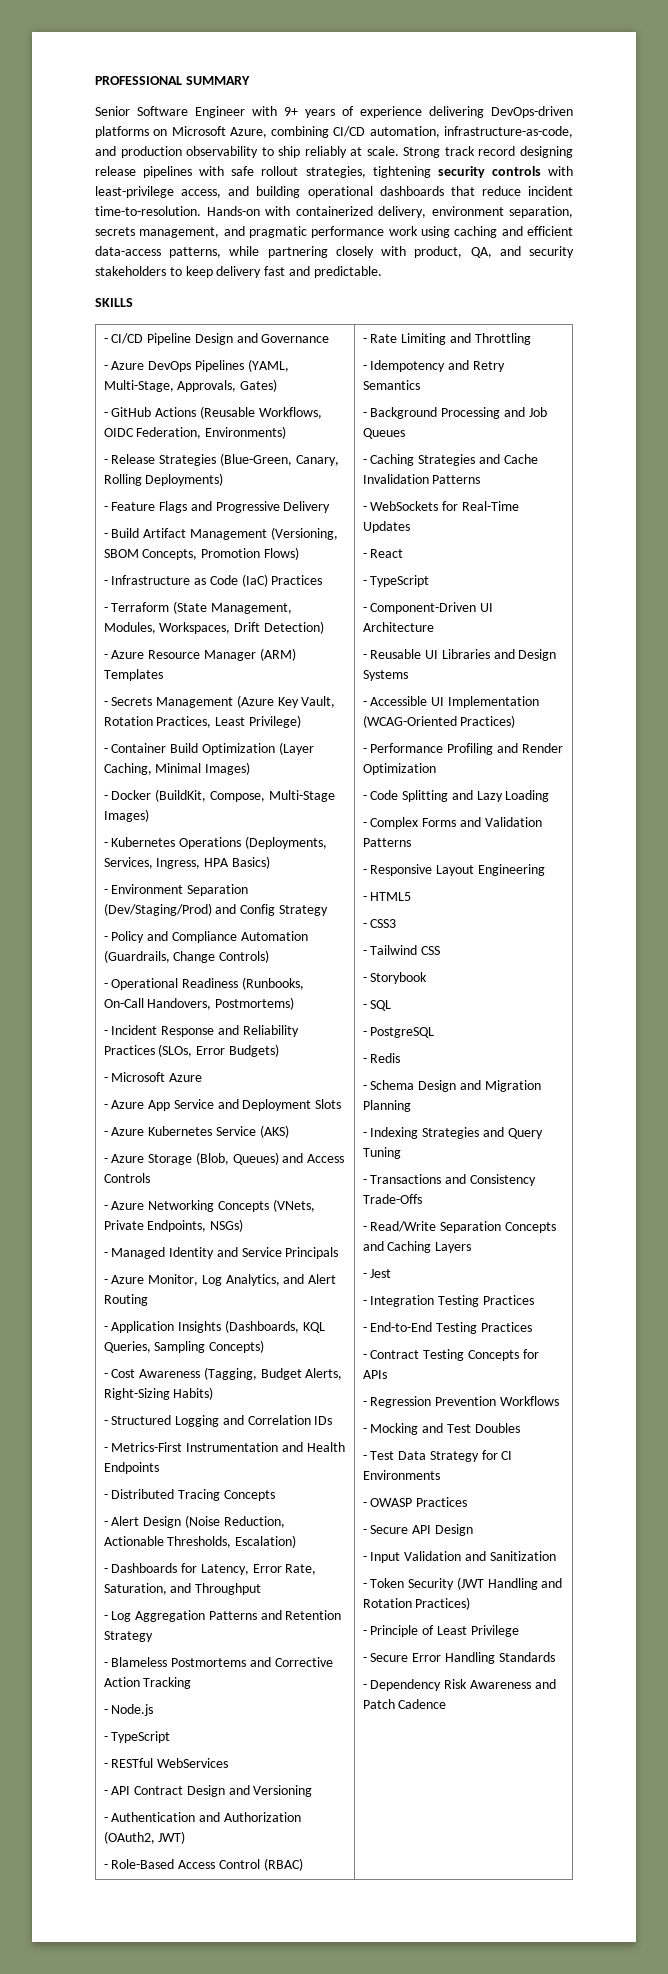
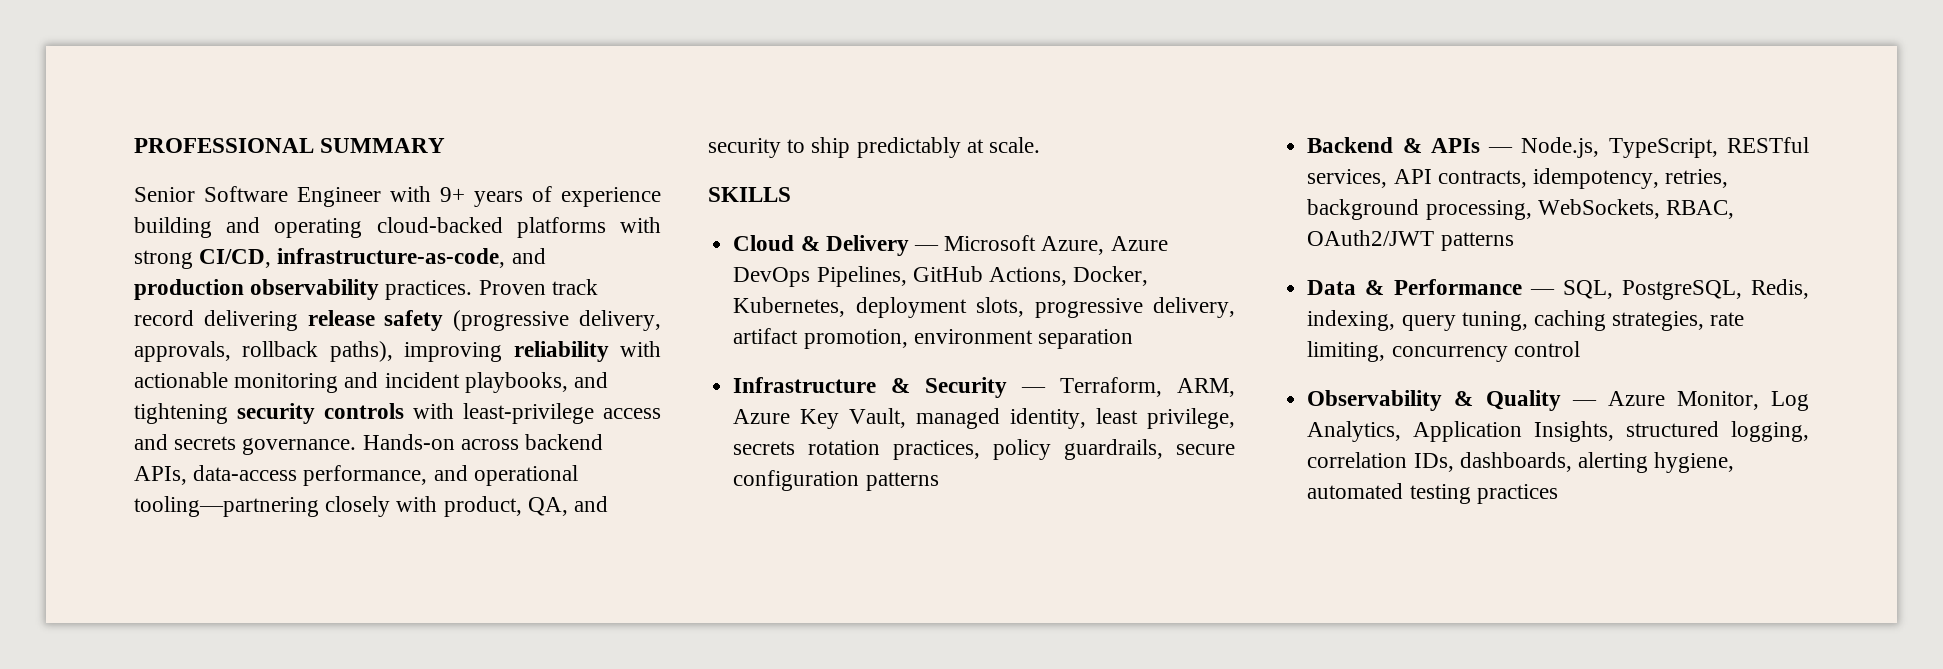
[429,106,573,118] [95,126,573,138] [95,146,573,158] [95,166,366,178] delivering DevOps-driven platforms on Microsoft Azure, combining CI/CD automation, infrastructure-as-code, and production observability to ship reliably at scale. Strong track record designing release pipelines with safe rollout strategies, -> [134,217,661,238] [134,248,546,269] [134,279,598,300] [134,310,661,331] [134,341,661,362] [134,372,609,393] building and operating cloud-backed platforms with strong CI/CD, infrastructure-as-code, and production observability practices. Proven track record delivering release safety (progressive delivery, approvals, rollback paths), improving reliability with actionable monitoring and incident playbooks, and
[181,186,573,198] [95,206,573,218] [95,226,573,238] [95,246,328,258] access, and building operational dashboards that reduce incident time-to-resolution. Hands-on with containerized delivery, environment separation, secrets management, and pragmatic performance work using caching and efficient data-access patterns, while partnering -> [603,408,661,419] [134,434,604,455] [134,465,578,486] [134,496,319,517] access and secrets governance. Hands-on across backend APIs, data-access performance, and operational tooling—partnering
[95,266,382,278] [95,298,133,307] [103,333,330,345] [103,359,289,372] [103,379,278,392] [103,406,322,419] [103,426,287,439] [103,453,339,466] [103,473,224,486] [103,501,331,513] [103,527,338,540] [103,547,299,560] [103,574,323,587] [103,601,292,614] [103,621,324,634] [103,648,296,661] [103,669,163,681] [103,695,336,708] [103,715,301,728] [103,742,314,755] [103,762,251,775] [103,789,335,802] [103,809,149,822] [103,836,327,849] [103,856,270,869] [103,884,249,896] [103,903,328,916] [103,931,308,943] [103,950,270,963] [103,977,304,990] [103,997,295,1010] [103,1025,299,1037] [103,1044,279,1057] [103,1072,203,1082] [103,1099,342,1111] [103,1125,289,1138] [103,1152,345,1165] [103,1173,150,1183] [103,1199,315,1212] [103,1219,244,1232] [103,1247,339,1259] [103,1274,337,1286] [103,1294,148,1306] [103,1320,325,1333] [103,1340,265,1353] [103,1367,343,1380] [103,1387,214,1400] [103,1415,333,1427] [103,1442,345,1452] [103,1462,159,1474] [103,1489,275,1501] [103,1515,285,1528] [103,1535,297,1548] [103,1563,317,1575] [103,1583,262,1595] [103,1610,342,1622] [103,1631,153,1642] [103,1657,333,1667] [103,1677,192,1689] [103,1704,154,1716] [103,1731,171,1743] [103,1758,229,1768] [103,1785,313,1797] [103,1812,301,1822] [103,1831,186,1844] [103,1858,303,1871] [362,333,531,345] [362,360,505,372] [362,380,420,390] [362,407,547,419] [362,428,405,439] [362,454,538,466] [362,474,481,484] [362,501,519,511] [362,521,410,533] [362,549,404,558] [362,575,430,587] [362,602,494,614] [362,622,434,632] [362,649,557,661] [362,670,408,681] [362,696,539,708] [362,715,516,728] [362,743,563,755] [362,763,436,775] [362,790,550,802] [362,817,542,829] [362,838,411,847] [362,864,545,876] [362,892,412,901] [362,919,397,928] [362,945,441,955] [362,972,428,984] [362,1000,392,1011] [362,1027,435,1038] [362,1053,401,1063] [362,1080,541,1092] [362,1100,411,1112] [362,1127,543,1139] [362,1147,401,1159] [362,1174,536,1186] [362,1194,422,1204] [362,1221,556,1233] [362,1241,472,1253] [362,1269,392,1278] [362,1295,534,1307] [362,1322,532,1334] [362,1349,539,1361] [362,1370,387,1379] [362,1396,559,1408] [362,1423,520,1435] [362,1450,513,1462] [362,1470,440,1480] [362,1497,468,1507] [362,1524,473,1536] [362,1551,556,1563] [362,1577,563,1590] [362,1597,471,1610] [362,1625,519,1637] [362,1652,555,1664] [362,1679,556,1691] [362,1699,447,1709] stakeholders to keep delivery fast and predictable. // SKILLS // - CI/CD Pipeline Design and Governance // - Azure DevOps Pipelines (YAML, Multi-Stage, Approvals, Gates) // - GitHub Actions (Reusable Workflows, OIDC Federation, Environments) // - Release Strategies (Blue-Green, Canary, Rolling Deployments) // - Feature Flags and Progressive Delivery // - Build Artifact Management (Versioning, SBOM Concepts, Promotion Flows) // - Infrastructure as Code (IaC) Practices // - Terraform (State Management, Modules, Workspaces, Drift Detection) // - Azure Resource Manager (ARM) Templates // - Secrets Management (Azure Key Vault, Rotation Practices, Least Privilege) // - Container Build Optimization (Layer Caching, Minimal Images) // - Docker (BuildKit, Compose, Multi-Stage Images) // - Kubernetes Operations (Deployments, Services, Ingress, HPA Basics) // - Environment Separation (Dev/Staging/Prod) and Config Strategy // - Policy and Compliance Automation (Guardrails, Change Controls) // - Operational Readiness (Runbooks, On-Call Handovers, Postmortems) // - Incident Response and Reliability Practices (SLOs, Error Budgets) // - Microsoft Azure // - Azure App Service and Deployment Slots // - Azure Kubernetes Service (AKS) // - Azure Storage (Blob, Queues) and Access Controls // - Azure Networking Concepts (VNets, Private Endpoints, NSGs) // - Managed Identity and Service Principals // - Azure Monitor, Log Analytics, and Alert Routing // - Application Insights (Dashboards, KQL Queries, Sampling Concepts) // - Cost Awareness (Tagging, Budget Alerts, Right-Sizing Habits) // - Structured Logging and Correlation IDs // - Metrics-First Instrumentation and Health Endpoints // - Distributed Tracing Concepts // - Alert Design (Noise Reduction, Actionable Thresholds, Escalation) // - Dashboards for Latency, Error Rate, Saturation, and Throughput // - Log Aggregation Patterns and Retention Strategy // - Blameless Postmortems and Corrective Action Tracking // - Node.js // - TypeScript // - RESTful WebServices // - API Contract Design and Versioning // - Authentication and Authorization (OAuth2, JWT) // - Role-Based Access Control (RBAC) | - Rate Limiting and Throttling // - Idempotency and Retry Semantics // - Background Processing and Job Queues // - Caching Strategies and Cache Invalidation Patterns // - WebSockets for Real-Time Updates // - React // - TypeScript // - Component-Driven UI Architecture // - Reusable UI Libraries and Design Systems // - Accessible UI Implementation (WCAG-Oriented Practices) // - Performance Profiling and Render Optimization // - Code Splitting and Lazy Loading // - Complex Forms and Validation Patterns // - Responsive Layout Engineering // - HTML5 // - CSS3 // - Tailwind CSS // - Storybook // - SQL // - PostgreSQL // - Redis // - Schema Design and Migration Planning // - Indexing Strategies and Query Tuning // - Transactions and Consistency Trade-Offs // - Read/Write Separation Concepts and Caching Layers // - Jest // - Integration Testing Practices // - End-to-End Testing Practices // - Contract Testing Concepts for APIs // - Regression Prevention Workflows // - Mocking and Test Doubles // - Test Data Strategy for CI Environments // - OWASP Practices // - Secure API Design // - Input Validation and Sanitization // - Token Security (JWT Handling and Rotation Practices) // - Principle of Least Privilege // - Secure Error Handling Standards // - Dependency Risk Awareness and Patch Cadence -> [787,137,1041,158] [708,187,791,202] [733,235,1168,256] [733,266,1149,287] [733,297,1235,318] [733,328,1133,349] [733,377,1235,398] [733,408,1235,429] [733,439,1235,460] [733,470,939,491] [1307,137,1809,158] [1307,168,1729,189] [1307,199,1734,220] [1307,230,1514,251] [1307,279,1809,300] [1307,310,1745,331] [1307,341,1580,362] [1307,390,1809,411] [1307,421,1809,442] [1307,452,1735,473] [1307,483,1558,504] to ship predictably at scale. // SKILLS // Cloud & Delivery — Microsoft Azure, Azure DevOps Pipelines, GitHub Actions, Docker, Kubernetes, deployment slots, progressive delivery, artifact promotion, environment separation // Infrastructure & Security — Terraform, ARM, Azure Key Vault, managed identity, least privilege, secrets rotation practices, policy guardrails, secure configuration patterns // Backend & APIs — Node.js, TypeScript, RESTful services, API contracts, idempotency, retries, background processing, WebSockets, RBAC, OAuth2/JWT patterns // Data & Performance — SQL, PostgreSQL, Redis, indexing, query tuning, caching strategies, rate limiting, concurrency control // Observability & Quality — Azure Monitor, Log Analytics, Application Insights, structured logging, correlation IDs, dashboards, alerting hygiene, automated testing practices

